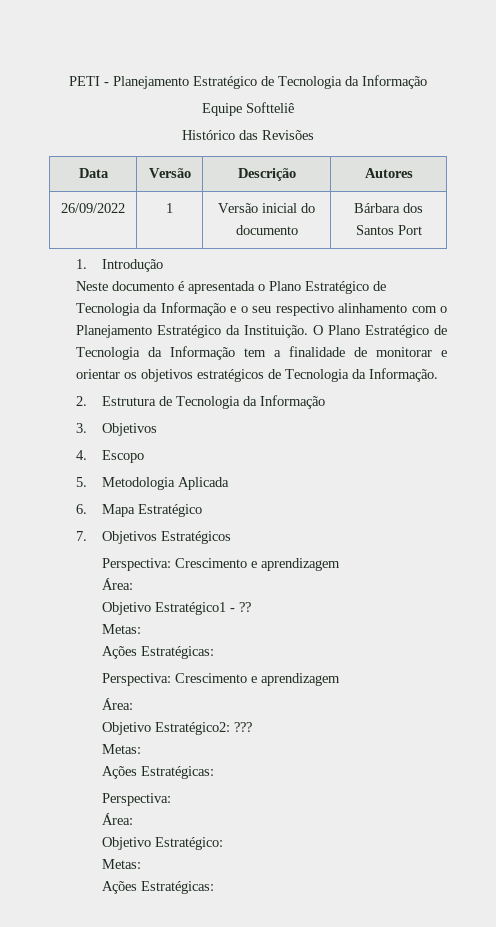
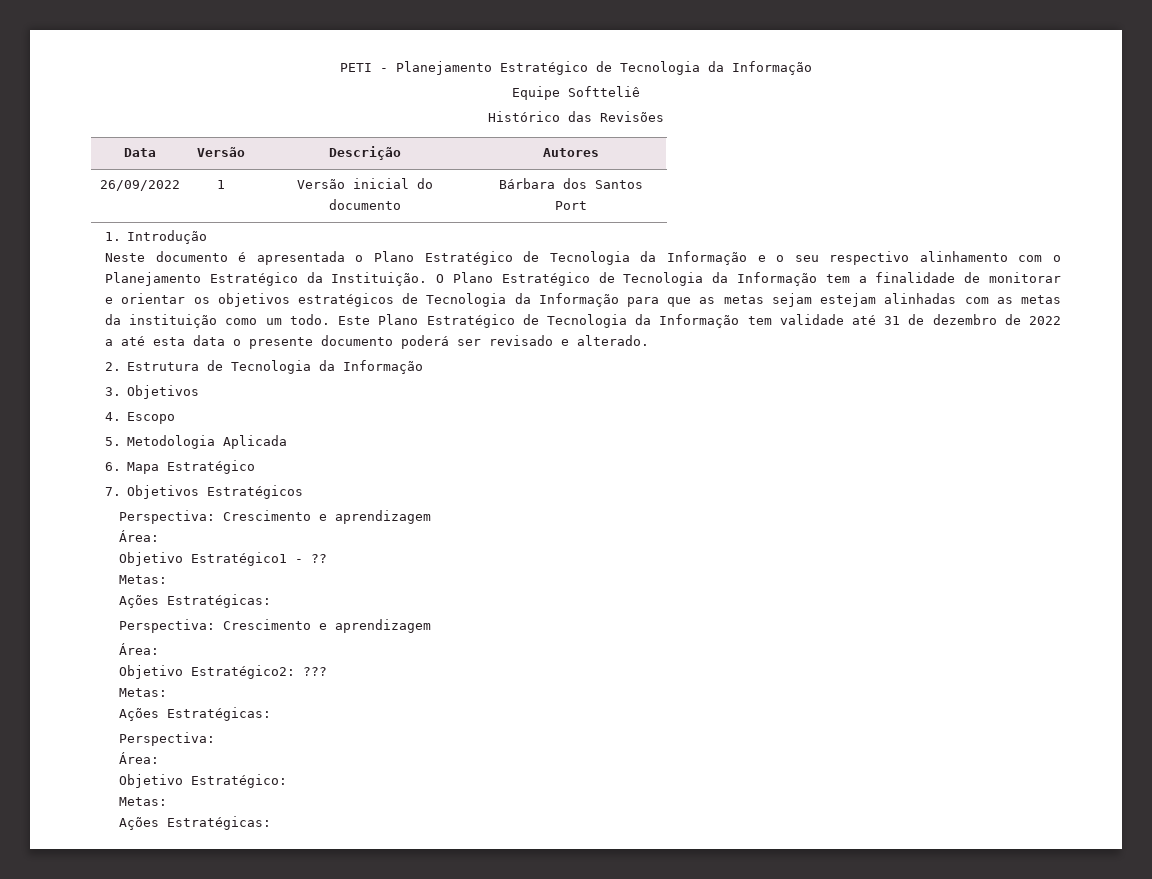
[368,368,438,382] Informação. -> [538,293,1061,307] [105,314,1061,328] [105,335,650,349] Informação para que as metas sejam estejam alinhadas com as metas da instituição como um todo. Este Plano Estratégico de Tecnologia da Informação tem validade até 31 de dezembro de 2022 a até esta data o presente documento poderá ser revisado e alterado.

